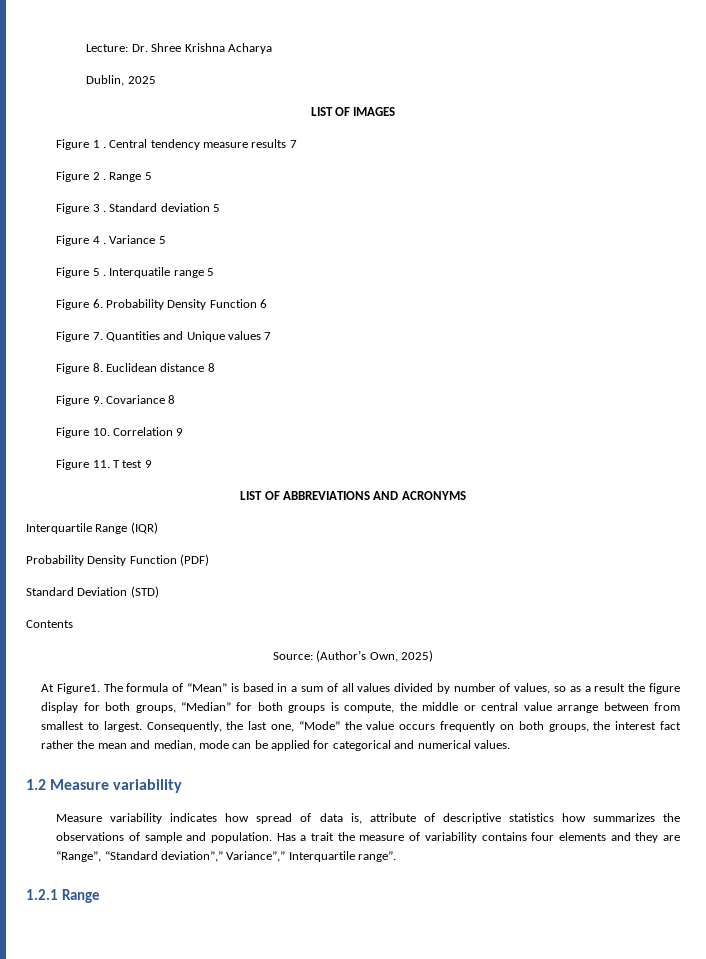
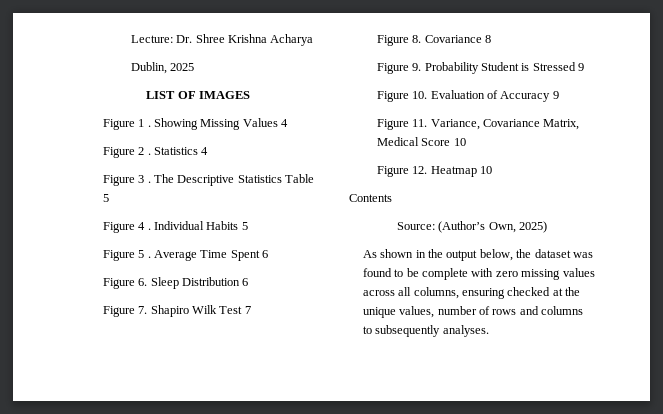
[109,139,297,150] Central tendency measure results 7 -> [154,118,289,130] Showing Missing Values 4
[109,172,152,182] Range 5 -> [154,147,209,155] Statistics 4
[109,203,210,212] Standard deviation -> [154,174,315,186] The Descriptive Statistics Table
[109,235,156,244] Variance -> [154,221,239,230] Individual Habits
[109,267,215,278] Interquatile range 5 -> [154,250,269,261] Average Time Spent 6
[105,299,257,310] Probability Density Function -> [150,277,241,289] Sleep Distribution
[105,331,262,342] Quantities and Unique values -> [150,305,243,317] Shapiro Wilk Test
[105,363,205,372] Euclidean distance -> [424,35,482,43] Covariance
[105,395,176,404] Covariance 8 -> [424,62,585,74] Probability Student is Stressed 9
[112,427,173,436] Correlation -> [430,90,551,102] Evaluation of Accuracy
[112,460,152,468] [240,491,466,500] [26,522,158,534] [26,554,210,566] [26,586,159,598] T test 9 // LIST OF ABBREVIATIONS AND ACRONYMS // Interquartile Range (IQR) // Probability Density Function (PDF) // Standard Deviation (STD) -> [430,119,580,130] [376,137,466,146] [376,166,493,177] Variance, Covariance Matrix, Medical Score 10 // Figure 12. Heatmap 10
[41,683,680,694] [41,702,680,713] [41,721,682,732] [41,740,510,751] [26,779,183,793] [56,813,680,824] [56,832,680,843] [56,851,397,862] [26,889,100,903] At Figure1. The formula of “Mean” is based in a sum of all values divided by number of values, so as a result the figure display for both groups, “Median” for both groups is compute, the middle or central value arrange between from smallest to largest. Consequently, the last one, “Mode” the value occurs frequently on both groups, the interest fact rather the mean and median, mode can be applied for categorical and numerical values. // 1.2 Measure variability // Measure variability indicates how spread of data is, attribute of descriptive statistics how summarizes the observations of sample and population. Has a trait the measure of variability contains four elements and they are “Range”, “Standard deviation”,” Variance”,” Interquartile range”. // 1.2.1 Range -> [362,249,593,261] [362,268,595,280] [362,287,581,299] [362,306,584,318] [362,325,489,337] As shown in the output below, the dataset was found to be complete with zero missing values across all columns, ensuring checked at the unique values, number of rows and columns to subsequently analyses.

